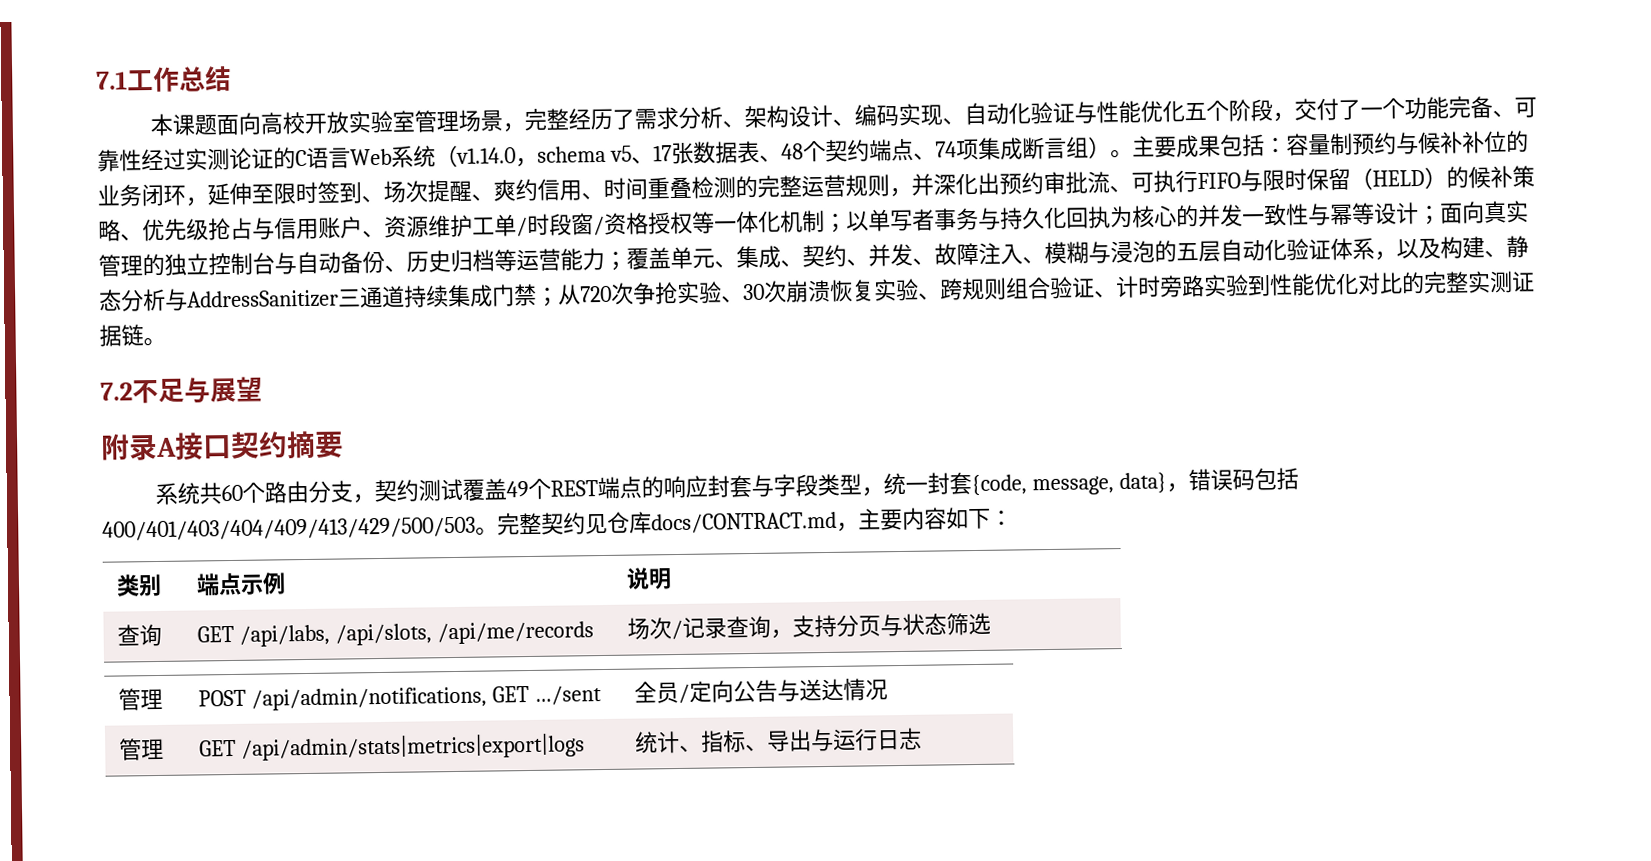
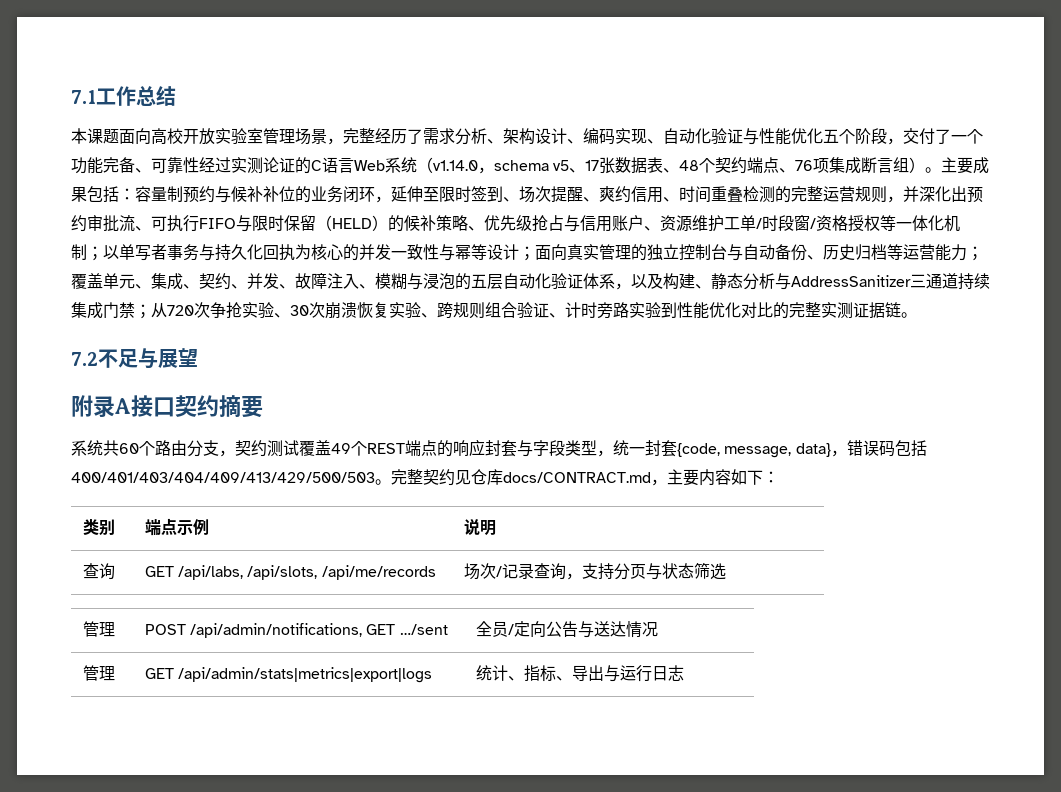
[934,141,957,158] 74 -> [795,160,814,171] 76

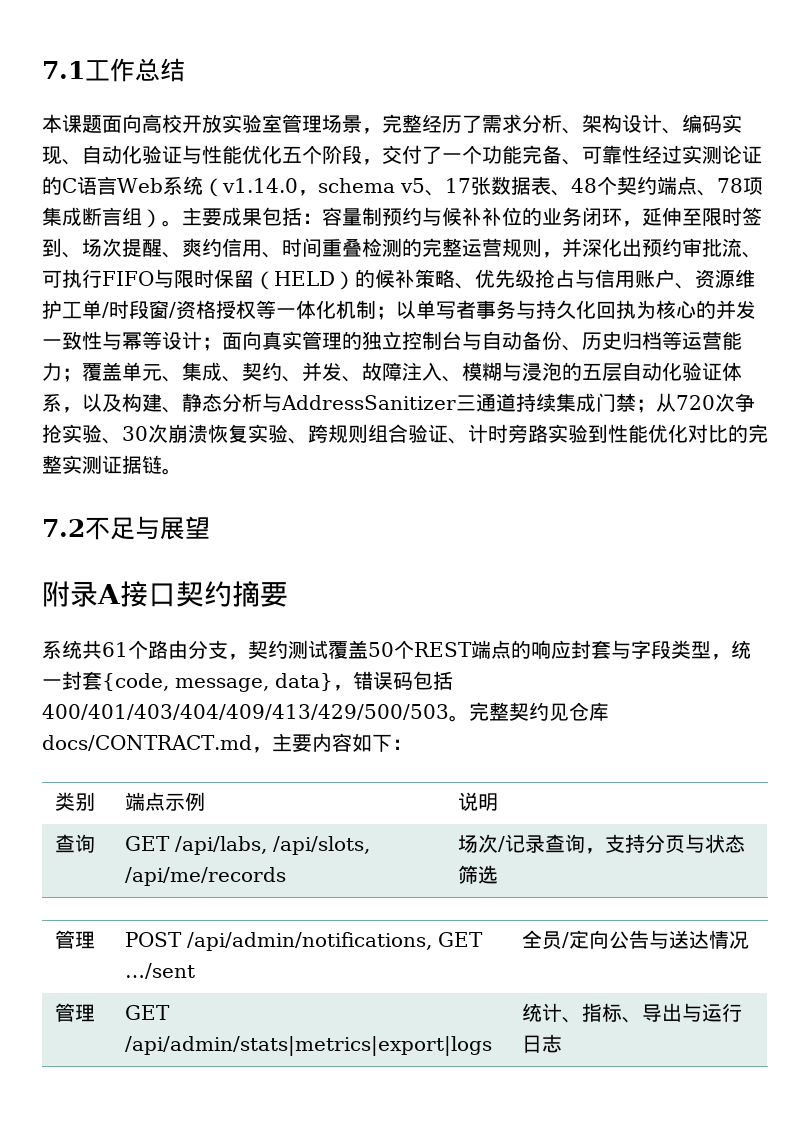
[795,160,814,171] 76 -> [716,178,743,193] 78
[119,443,139,454] 60 -> [102,642,128,657] 61
[331,443,351,454] 49 -> [368,642,394,657] 50

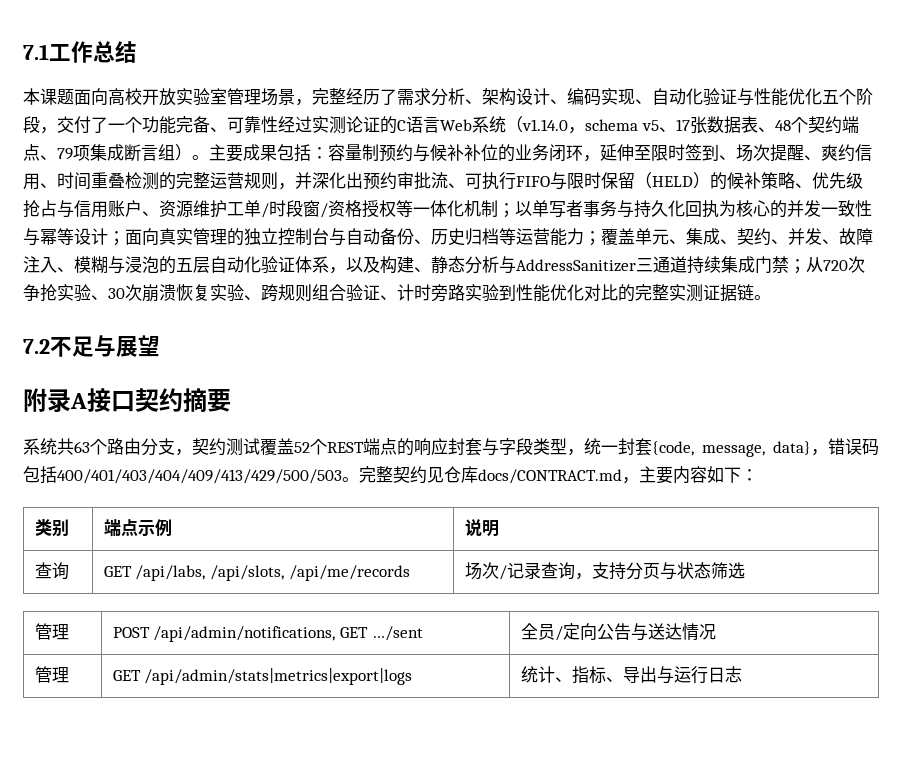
[716,178,743,193] 78 -> [57,148,73,160] 79
[102,642,128,657] 61 -> [74,441,90,453] 63
[368,642,394,657] 50 -> [294,442,310,453] 52

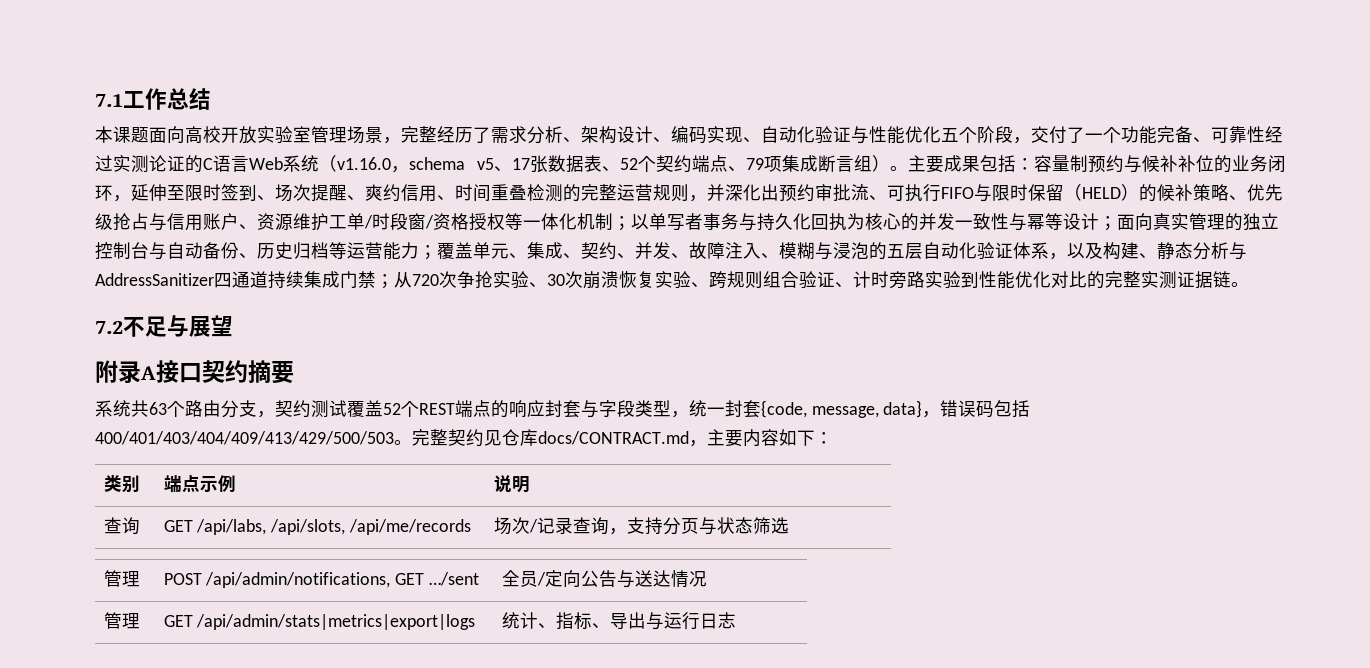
[522,119,568,131] v1.14.0 -> [337,157,391,170] v1.16.0
[774,120,791,131] 48 -> [620,158,639,170] 52
[636,258,653,272] 三 -> [214,273,232,288] 四

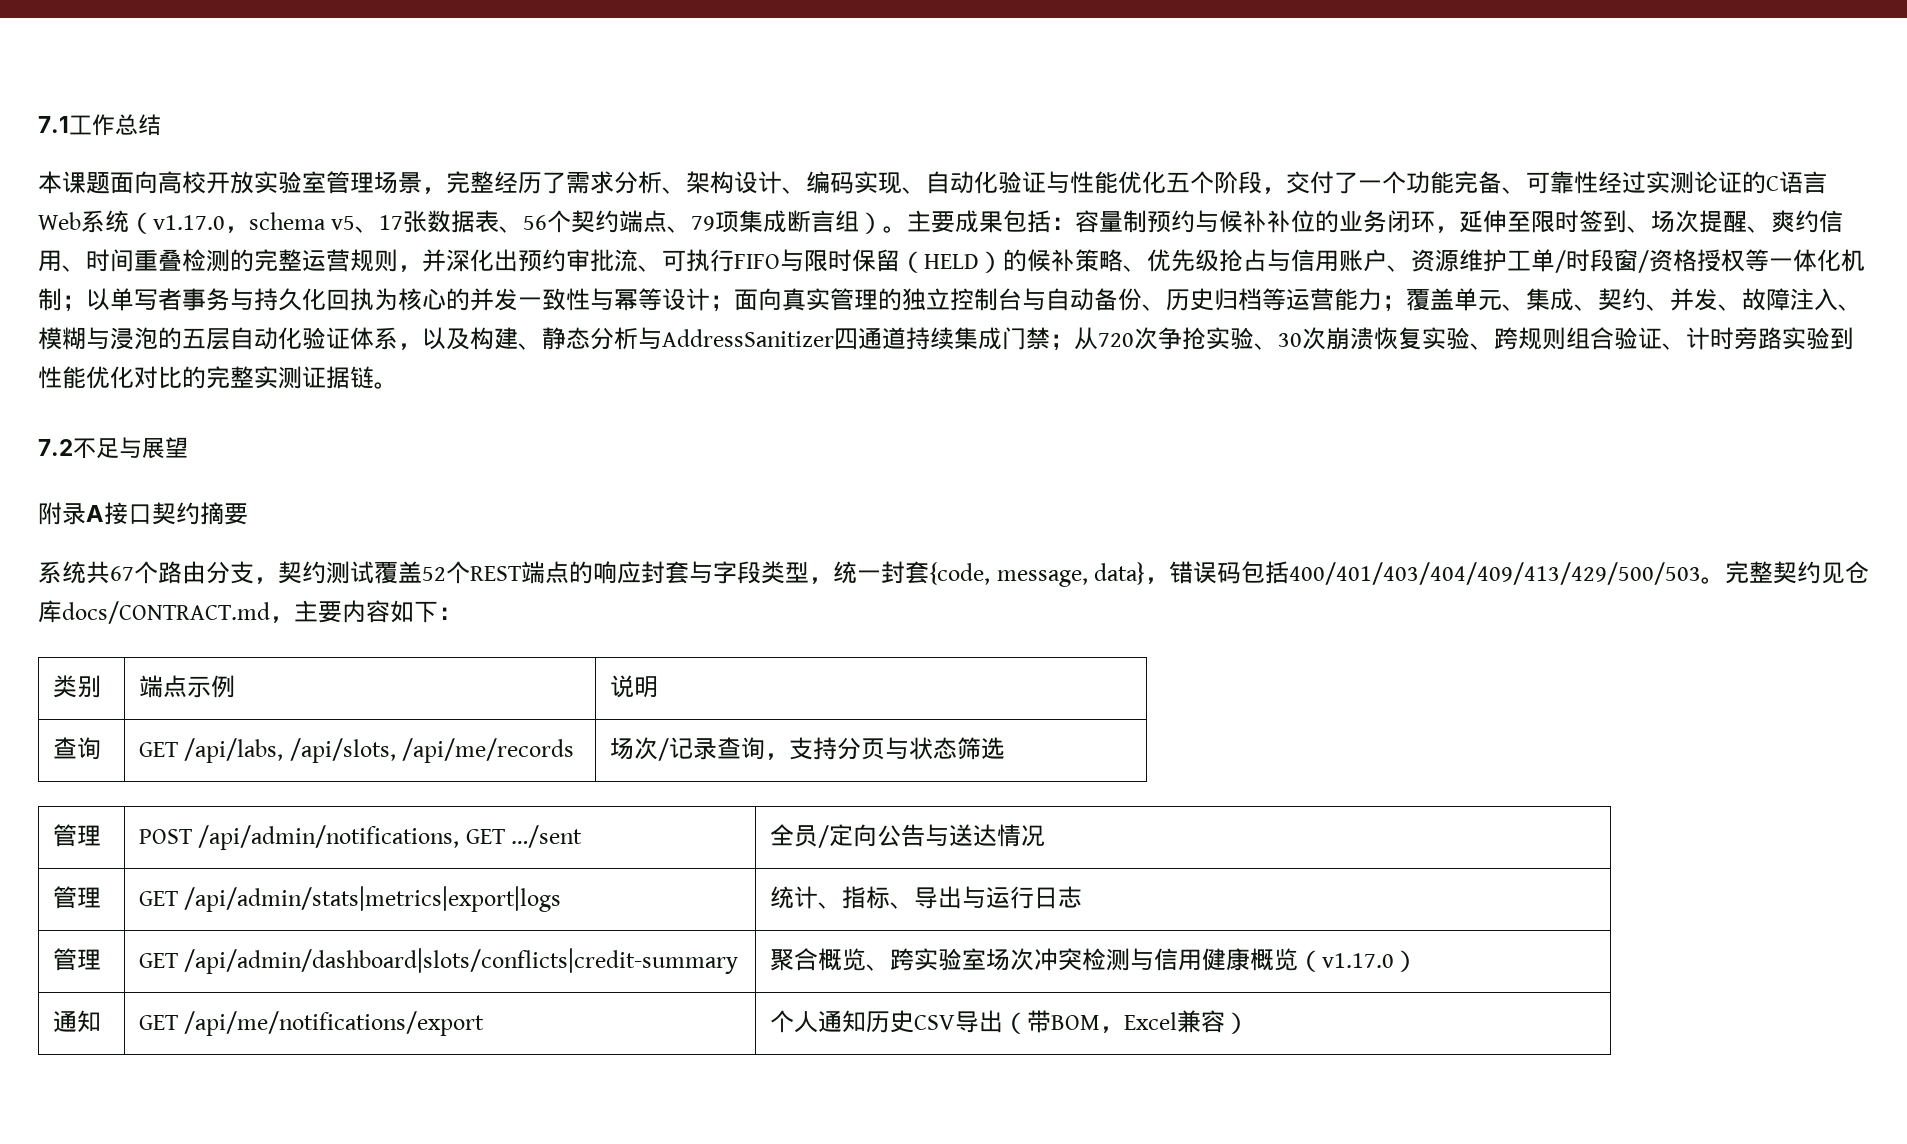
[337,157,391,170] v1.16.0 -> [153,215,225,230] v1.17.0
[620,158,639,170] 52 -> [523,215,548,230] 56
[149,402,167,415] 63 -> [110,566,134,581] 67
(736, 620) none -> [52,948,101,971] [138,948,739,974] [769,948,1418,972] [52,1010,101,1032] [138,1011,485,1036] [769,1010,1249,1034] // 管理 | GET /api/admin/dashboard|slots/conflicts|credit-summary | 聚合概览、跨实验室场次冲突检测与信用健康概览（v1.17.0） // 通知 | GET /api/me/notifications/export | 个人通知历史CSV导出（带BOM，Excel兼容）

